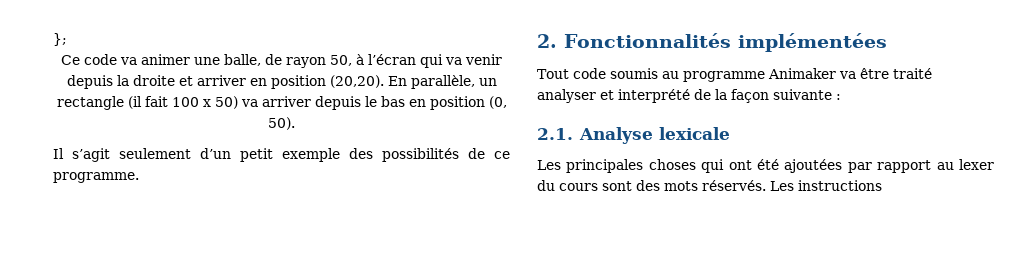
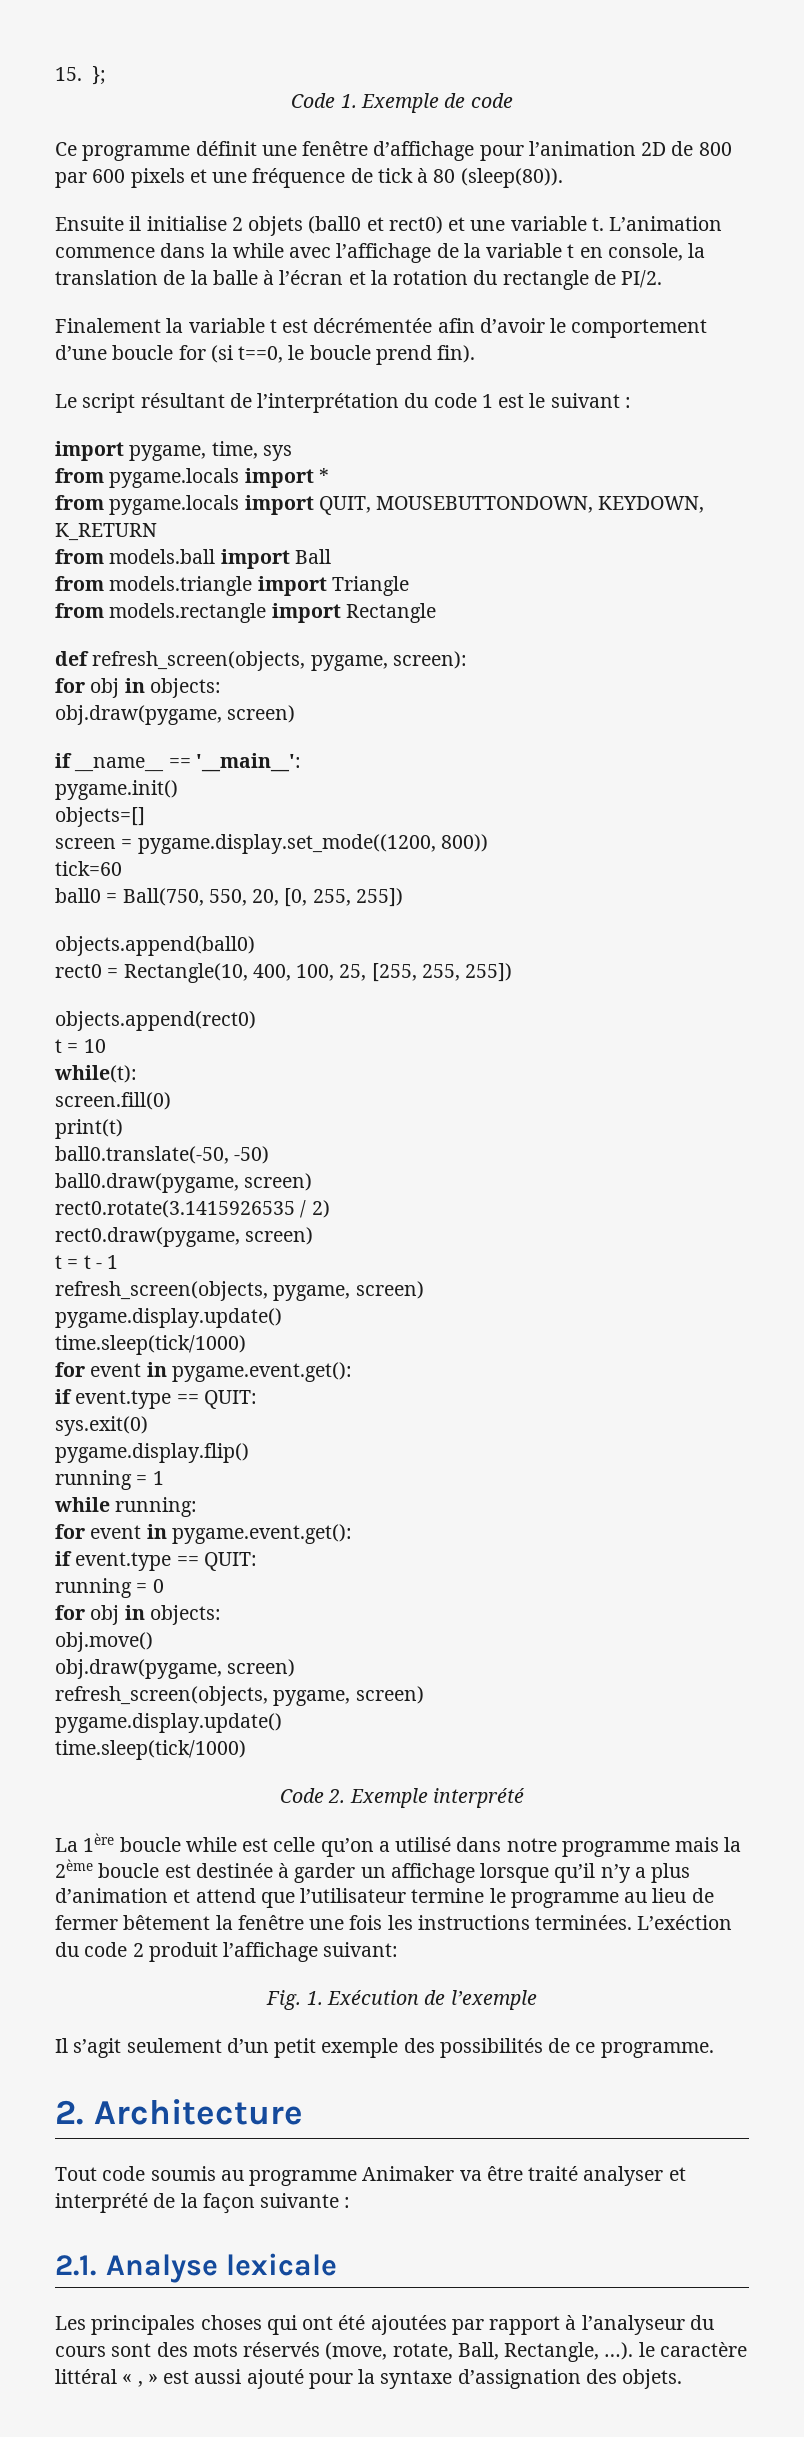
(53, 39) none -> [55,67,82,81] 15.
[61,54,502,68] [66,75,497,89] [56,96,507,110] [268,117,295,130] Ce code va animer une balle, de rayon 50, à l’écran qui va venir depuis la droite et arriver en position (20,20). En parallèle, un rectangle (il fait 100 x 50) va arriver depuis le bas en position (0, 50). -> [291,93,513,113] [55,141,732,161] [55,168,563,188] [55,216,723,236] [55,243,706,263] [55,270,663,290] [55,318,708,338] [55,345,476,365] [55,393,631,413] [55,441,292,461] [55,468,329,488] [55,495,705,515] [55,523,157,541] [55,549,331,569] [55,576,409,596] [55,603,436,623] [55,651,467,671] [55,678,221,698] [55,705,296,725] [55,753,301,772] [55,780,178,800] [55,807,145,827] [55,834,488,854] [55,861,122,876] [55,888,403,907] [55,936,255,956] [55,963,513,983] [55,1011,256,1031] [55,1039,106,1053] [54,1065,137,1083] [55,1092,171,1110] [55,1119,123,1139] [55,1146,270,1164] [55,1173,313,1193] [55,1200,330,1218] [55,1227,314,1247] [55,1255,119,1269] [55,1281,424,1301] [55,1308,282,1328] [55,1335,246,1355] [55,1362,352,1382] [55,1389,257,1409] [55,1416,148,1436] [55,1443,249,1463] [55,1470,164,1490] [54,1497,198,1517] [55,1524,352,1544] [55,1551,257,1571] [55,1578,164,1598] [55,1605,221,1625] [55,1632,153,1652] [55,1659,296,1679] [55,1686,424,1706] [55,1713,282,1733] [55,1740,246,1760] [280,1788,525,1808] [55,1833,742,1857] [55,1859,691,1883] [55,1888,714,1908] [55,1915,733,1930] [55,1942,399,1962] [266,1990,537,2010] Code 1. Exemple de code // Ce programme définit une fenêtre d’affichage pour l’animation 2D de 800 par 600 pixels et une fréquence de tick à 80 (sleep(80)). // Ensuite il initialise 2 objets (ball0 et rect0) et une variable t. L’animation commence dans la while avec l’affichage de la variable t en console, la translation de la balle à l’écran et la rotation du rectangle de PI/2. // Finalement la variable t est décrémentée afin d’avoir le comportement d’une boucle for (si t==0, le boucle prend fin). // Le script résultant de l’interprétation du code 1 est le suivant : // import pygame, time, sys // from pygame.locals import * // from pygame.locals import QUIT, MOUSEBUTTONDOWN, KEYDOWN, K_RETURN // from models.ball import Ball // from models.triangle import Triangle // from models.rectangle import Rectangle // def refresh_screen(objects, pygame, screen): // for obj in objects: // obj.draw(pygame, screen) // if __name__ == '__main__': // pygame.init() // objects=[] // screen = pygame.display.set_mode((1200, 800)) // tick=60 // ball0 = Ball(750, 550, 20, [0, 255, 255]) // objects.append(ball0) // rect0 = Rectangle(10, 400, 100, 25, [255, 255, 255]) // objects.append(rect0) // t = 10 // while(t): // screen.fill(0) // print(t) // ball0.translate(-50, -50) // ball0.draw(pygame, screen) // rect0.rotate(3.1415926535 / 2) // rect0.draw(pygame, screen) // t = t - 1 // refresh_screen(objects, pygame, screen) // pygame.display.update() // time.sleep(tick/1000) // for event in pygame.event.get(): // if event.type == QUIT: // sys.exit(0) // pygame.display.flip() // running = 1 // while running: // for event in pygame.event.get(): // if event.type == QUIT: // running = 0 // for obj in objects: // obj.move() // obj.draw(pygame, screen) // refresh_screen(objects, pygame, screen) // pygame.display.update() // time.sleep(tick/1000) // Code 2. Exemple interprété // La 1ère boucle while est celle qu’on a utilisé dans notre programme mais la 2ème boucle est destinée à garder un affichage lorsque qu’il n’y a plus d’animation et attend que l’utilisateur termine le programme au lieu de fermer bêtement la fenêtre une fois les instructions terminées. L’exéction du code 2 produit l’affichage suivant: // Fig. 1. Exécution de l’exemple
[563,33,887,52] Fonctionnalités implémentées -> [93,2099,303,2125] Architecture
[936,159,994,170] au lexer -> [565,2315,685,2335] à l’analyseur
[702,180,882,191] réservés. Les instructions -> [243,2342,747,2362] [55,2369,683,2389] réservés (move, rotate, Ball, Rectangle, …). le caractère littéral « , » est aussi ajouté pour la syntaxe d’assignation des objets.

